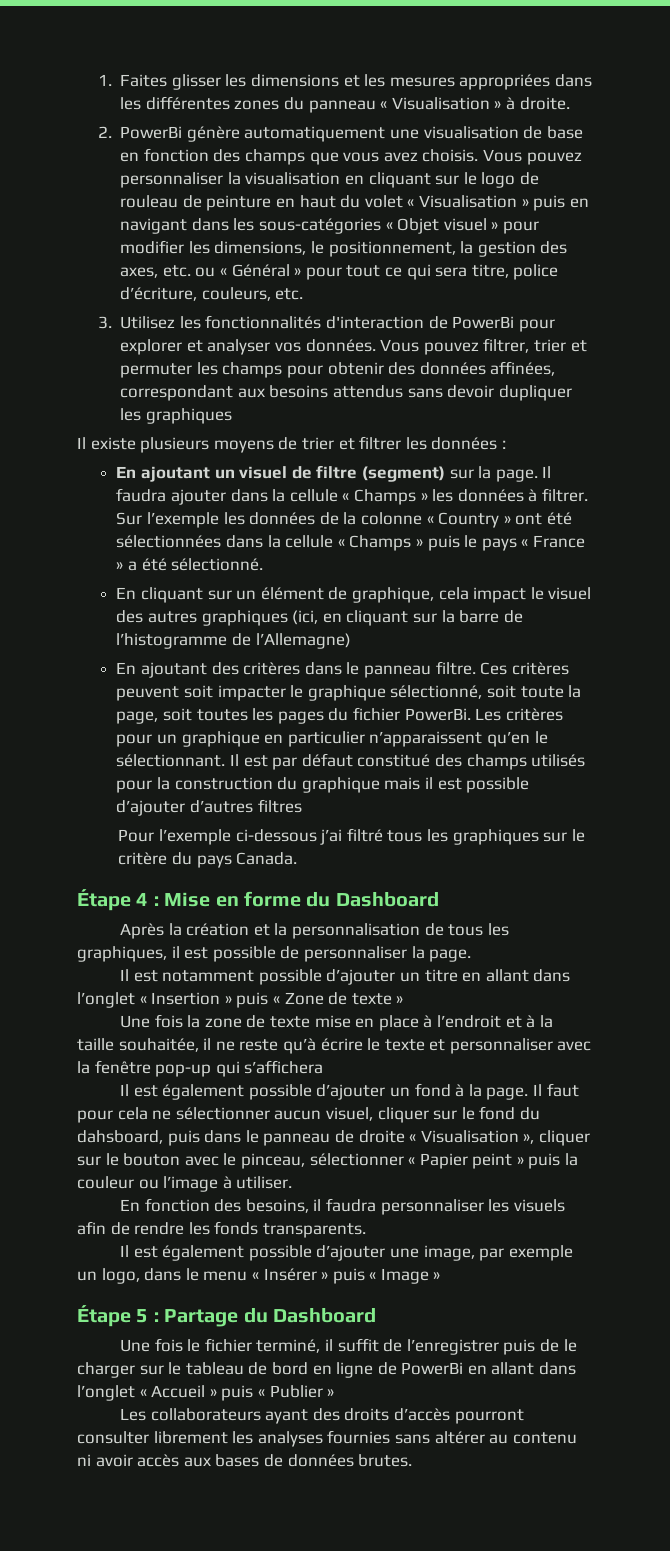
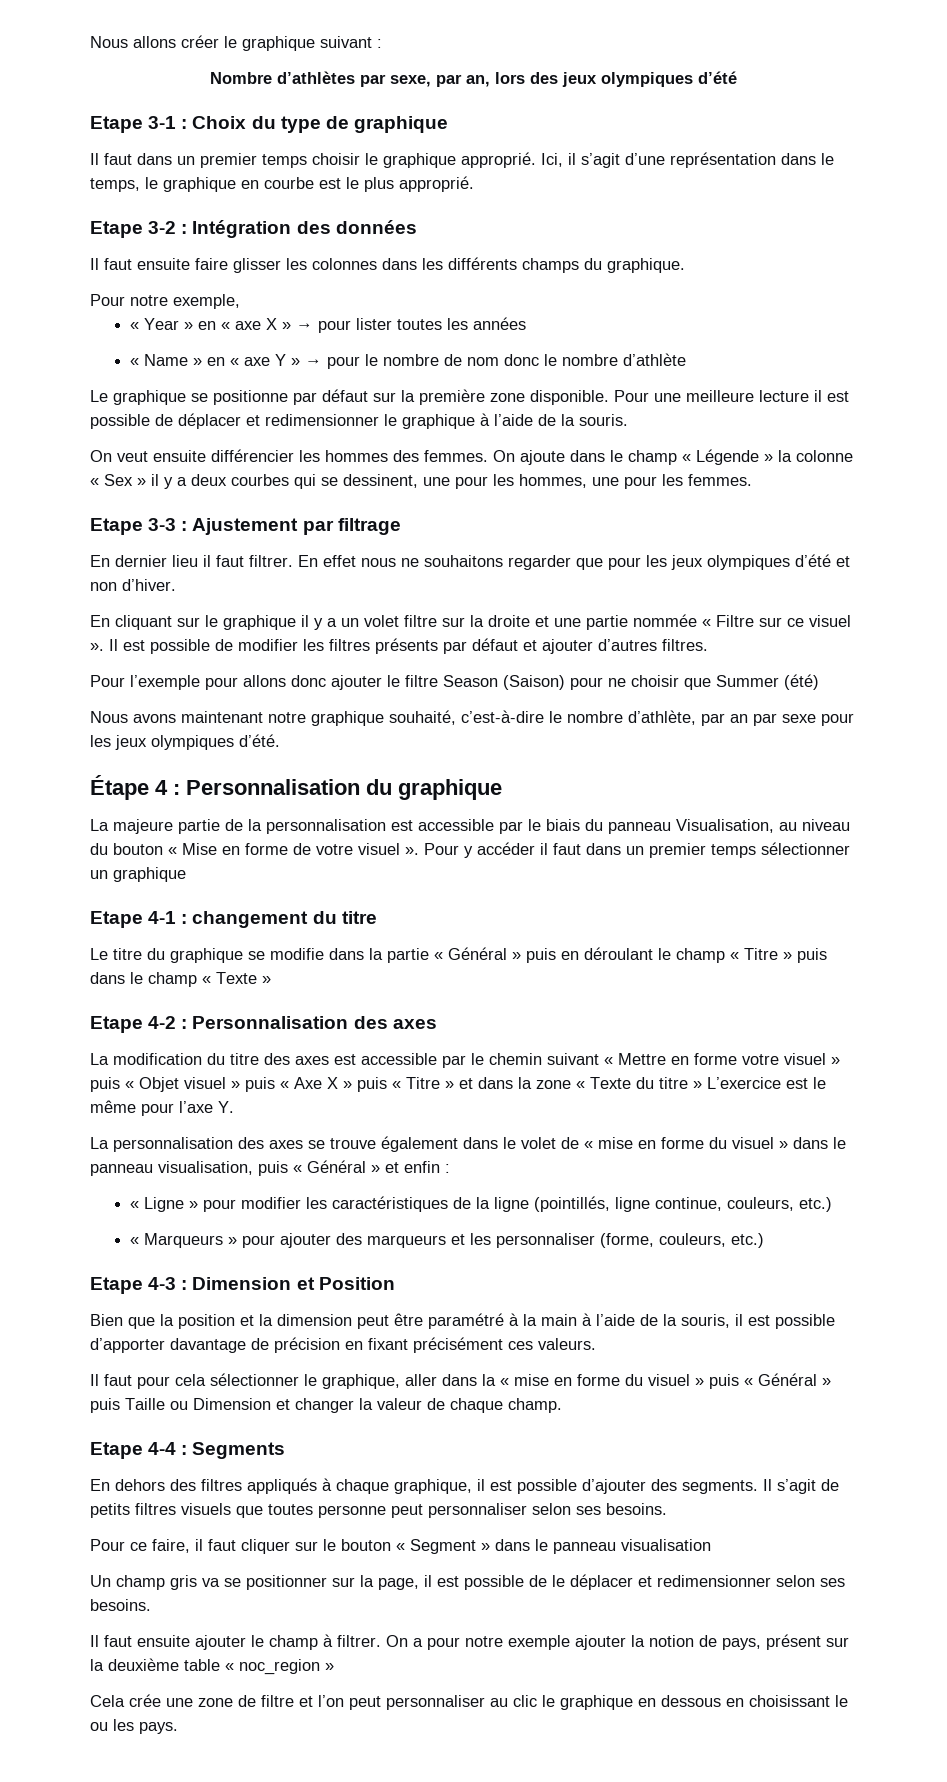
[97,74,592,90] [120,96,570,113] [97,126,583,142] [120,148,582,165] [120,172,539,188] [120,195,589,211] [120,218,539,234] [120,240,568,257] [120,264,559,280] [120,287,304,301] [97,315,555,332] [120,338,587,355] [120,361,556,378] [120,385,572,401] [120,408,232,424] [77,436,506,453] [116,465,552,482] [116,488,588,505] [116,512,572,528] [116,535,585,551] [116,558,264,571] [116,587,592,603] [116,610,523,626] [116,633,351,649] [116,661,569,678] [116,685,582,701] [116,707,563,724] [116,731,548,747] [116,753,586,770] [116,777,530,793] [116,799,302,816] [118,828,585,845] [118,852,298,868] [77,889,439,911] [120,923,509,939] [77,946,472,962] [120,969,571,985] [77,992,404,1008] [120,1014,553,1031] [77,1038,592,1054] [77,1060,324,1077] [120,1083,579,1100] [77,1106,540,1123] [77,1130,590,1146] [77,1153,579,1169] [77,1176,293,1192] [120,1198,565,1215] [77,1221,366,1238] [120,1245,573,1261] [77,1268,441,1284] [77,1305,376,1327] [120,1338,577,1355] [77,1362,577,1378] [77,1385,335,1401] [120,1408,524,1424] [77,1430,577,1447] [77,1454,413,1467] 1. Faites glisser les dimensions et les mesures appropriées dans les différentes zones du panneau « Visualisation » à droite. // 2. PowerBi génère automatiquement une visualisation de base en fonction des champs que vous avez choisis. Vous pouvez personnaliser la visualisation en cliquant sur le logo de rouleau de peinture en haut du volet « Visualisation » puis en navigant dans les sous-catégories « Objet visuel » pour modifier les dimensions, le positionnement, la gestion des axes, etc. ou « Général » pour tout ce qui sera titre, police d’écriture, couleurs, etc. // 3. Utilisez les fonctionnalités d'interaction de PowerBi pour explorer et analyser vos données. Vous pouvez filtrer, trier et permuter les champs pour obtenir des données affinées, correspondant aux besoins attendus sans devoir dupliquer les graphiques // Il existe plusieurs moyens de trier et filtrer les données : // En ajoutant un visuel de filtre (segment) sur la page. Il faudra ajouter dans la cellule « Champs » les données à filtrer. Sur l’exemple les données de la colonne « Country » ont été sélectionnées dans la cellule « Champs » puis le pays « France » a été sélectionné. // En cliquant sur un élément de graphique, cela impact le visuel des autres graphiques (ici, en cliquant sur la barre de l’histogramme de l’Allemagne) // En ajoutant des critères dans le panneau filtre. Ces critères peuvent soit impacter le graphique sélectionné, soit toute la page, soit toutes les pages du fichier PowerBi. Les critères pour un graphique en particulier n’apparaissent qu’en le sélectionnant. Il est par défaut constitué des champs utilisés pour la construction du graphique mais il est possible d’ajouter d’autres filtres // Pour l’exemple ci-dessous j’ai filtré tous les graphiques sur le critère du pays Canada. // Étape 4 : Mise en forme du Dashboard // Après la création et la personnalisation de tous les graphiques, il est possible de personnaliser la page. // Il est notamment possible d’ajouter un titre en allant dans l’onglet « Insertion » puis « Zone de texte » // Une fois la zone de texte mise en place à l’endroit et à la taille souhaitée, il ne reste qu’à écrire le texte et personnaliser avec la fenêtre pop-up qui s’affichera // Il est également possible d’ajouter un fond à la page. Il faut pour cela ne sélectionner aucun visuel, cliquer sur le fond du dahsboard, puis dans le panneau de droite « Visualisation », cliquer sur le bouton avec le pinceau, sélectionner « Papier peint » puis la couleur ou l’image à utiliser. // En fonction des besoins, il faudra personnaliser les visuels afin de rendre les fonds transparents. // Il est également possible d’ajouter une image, par exemple un logo, dans le menu « Insérer » puis « Image » // Étape 5 : Partage du Dashboard // Une fois le fichier terminé, il suffit de l’enregistrer puis de le charger sur le tableau de bord en ligne de PowerBi en allant dans l’onglet « Accueil » puis « Publier » // Les collaborateurs ayant des droits d’accès pourront consulter librement les analyses fournies sans altérer au contenu ni avoir accès aux bases de données brutes. -> [90,35,382,51] [210,71,737,87] [90,116,448,133] [90,152,834,168] [90,176,474,192] [90,220,417,238] [90,257,685,273] [90,294,240,309] [130,317,527,333] [130,353,687,369] [90,389,849,405] [90,413,628,429] [90,449,853,465] [90,474,752,489] [90,518,401,535] [90,554,850,570] [90,579,176,591] [90,614,851,630] [90,638,708,654] [90,674,819,690] [90,710,854,726] [90,734,280,750] [90,775,502,800] [90,819,850,834] [90,842,850,858] [90,867,186,882] [90,911,377,928] [90,947,827,963] [90,972,271,987] [90,1016,437,1033] [90,1053,840,1068] [90,1077,826,1092] [90,1100,234,1116] [90,1136,846,1152] [90,1160,450,1176] [130,1196,833,1212] [130,1233,765,1248] [90,1277,395,1294] [90,1313,835,1329] [90,1337,596,1353] [90,1373,831,1389] [90,1398,562,1413] [90,1442,286,1459] [90,1478,839,1494] [90,1503,667,1518] [90,1539,711,1554] [90,1574,845,1590] [90,1599,151,1611] [90,1634,849,1650] [90,1658,334,1675] [90,1694,848,1710] [90,1719,178,1734] Nous allons créer le graphique suivant : // Nombre d’athlètes par sexe, par an, lors des jeux olympiques d’été // Etape 3-1 : Choix du type de graphique // Il faut dans un premier temps choisir le graphique approprié. Ici, il s’agit d’une représentation dans le temps, le graphique en courbe est le plus approprié. // Etape 3-2 : Intégration des données // Il faut ensuite faire glisser les colonnes dans les différents champs du graphique. // Pour notre exemple, // « Year » en « axe X » → pour lister toutes les années // « Name » en « axe Y » → pour le nombre de nom donc le nombre d’athlète // Le graphique se positionne par défaut sur la première zone disponible. Pour une meilleure lecture il est possible de déplacer et redimensionner le graphique à l’aide de la souris. // On veut ensuite différencier les hommes des femmes. On ajoute dans le champ « Légende » la colonne « Sex » il y a deux courbes qui se dessinent, une pour les hommes, une pour les femmes. // Etape 3-3 : Ajustement par filtrage // En dernier lieu il faut filtrer. En effet nous ne souhaitons regarder que pour les jeux olympiques d’été et non d’hiver. // En cliquant sur le graphique il y a un volet filtre sur la droite et une partie nommée « Filtre sur ce visuel ». Il est possible de modifier les filtres présents par défaut et ajouter d’autres filtres. // Pour l’exemple pour allons donc ajouter le filtre Season (Saison) pour ne choisir que Summer (été) // Nous avons maintenant notre graphique souhaité, c’est-à-dire le nombre d’athlète, par an par sexe pour les jeux olympiques d’été. // Étape 4 : Personnalisation du graphique // La majeure partie de la personnalisation est accessible par le biais du panneau Visualisation, au niveau du bouton « Mise en forme de votre visuel ». Pour y accéder il faut dans un premier temps sélectionner un graphique // Etape 4-1 : changement du titre // Le titre du graphique se modifie dans la partie « Général » puis en déroulant le champ « Titre » puis dans le champ « Texte » // Etape 4-2 : Personnalisation des axes // La modification du titre des axes est accessible par le chemin suivant « Mettre en forme votre visuel » puis « Objet visuel » puis « Axe X » puis « Titre » et dans la zone « Texte du titre » L’exercice est le même pour l’axe Y. // La personnalisation des axes se trouve également dans le volet de « mise en forme du visuel » dans le panneau visualisation, puis « Général » et enfin : // « Ligne » pour modifier les caractéristiques de la ligne (pointillés, ligne continue, couleurs, etc.) // « Marqueurs » pour ajouter des marqueurs et les personnaliser (forme, couleurs, etc.) // Etape 4-3 : Dimension et Position // Bien que la position et la dimension peut être paramétré à la main à l’aide de la souris, il est possible d’apporter davantage de précision en fixant précisément ces valeurs. // Il faut pour cela sélectionner le graphique, aller dans la « mise en forme du visuel » puis « Général » puis Taille ou Dimension et changer la valeur de chaque champ. // Etape 4-4 : Segments // En dehors des filtres appliqués à chaque graphique, il est possible d’ajouter des segments. Il s’agit de petits filtres visuels que toutes personne peut personnaliser selon ses besoins. // Pour ce faire, il faut cliquer sur le bouton « Segment » dans le panneau visualisation // Un champ gris va se positionner sur la page, il est possible de le déplacer et redimensionner selon ses besoins. // Il faut ensuite ajouter le champ à filtrer. On a pour notre exemple ajouter la notion de pays, présent sur la deuxième table « noc_region » // Cela crée une zone de filtre et l’on peut personnaliser au clic le graphique en dessous en choisissant le ou les pays.

